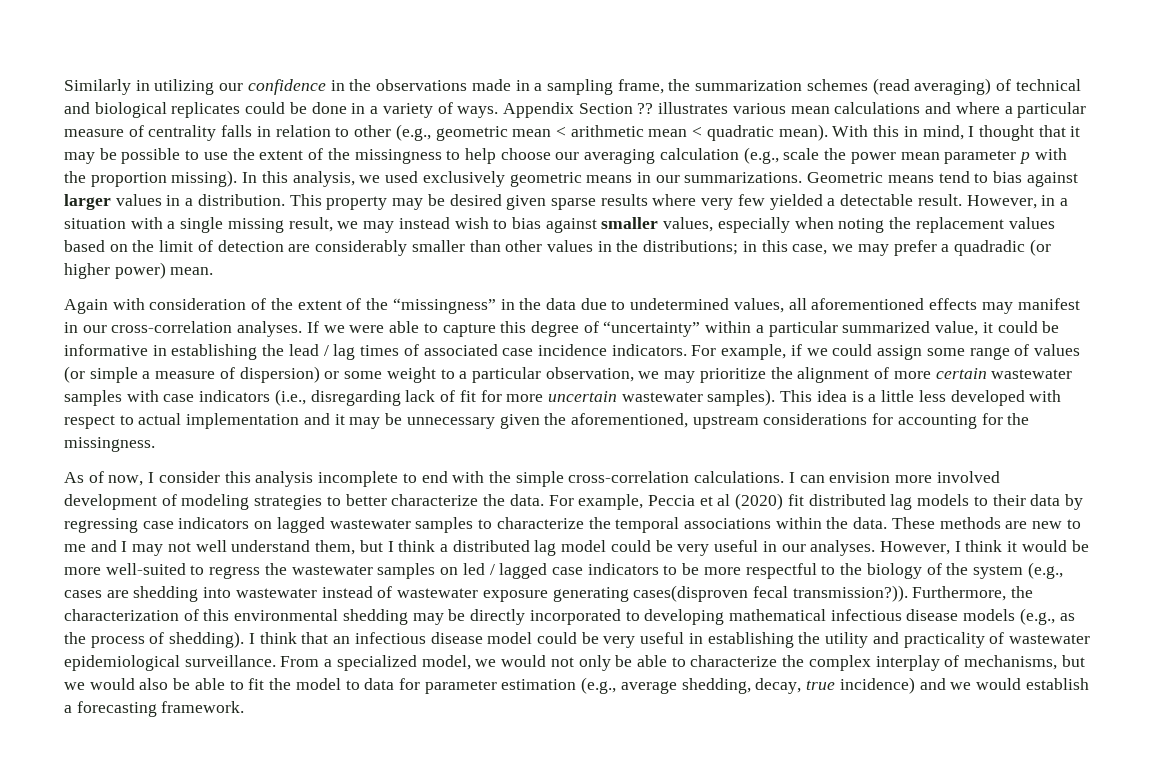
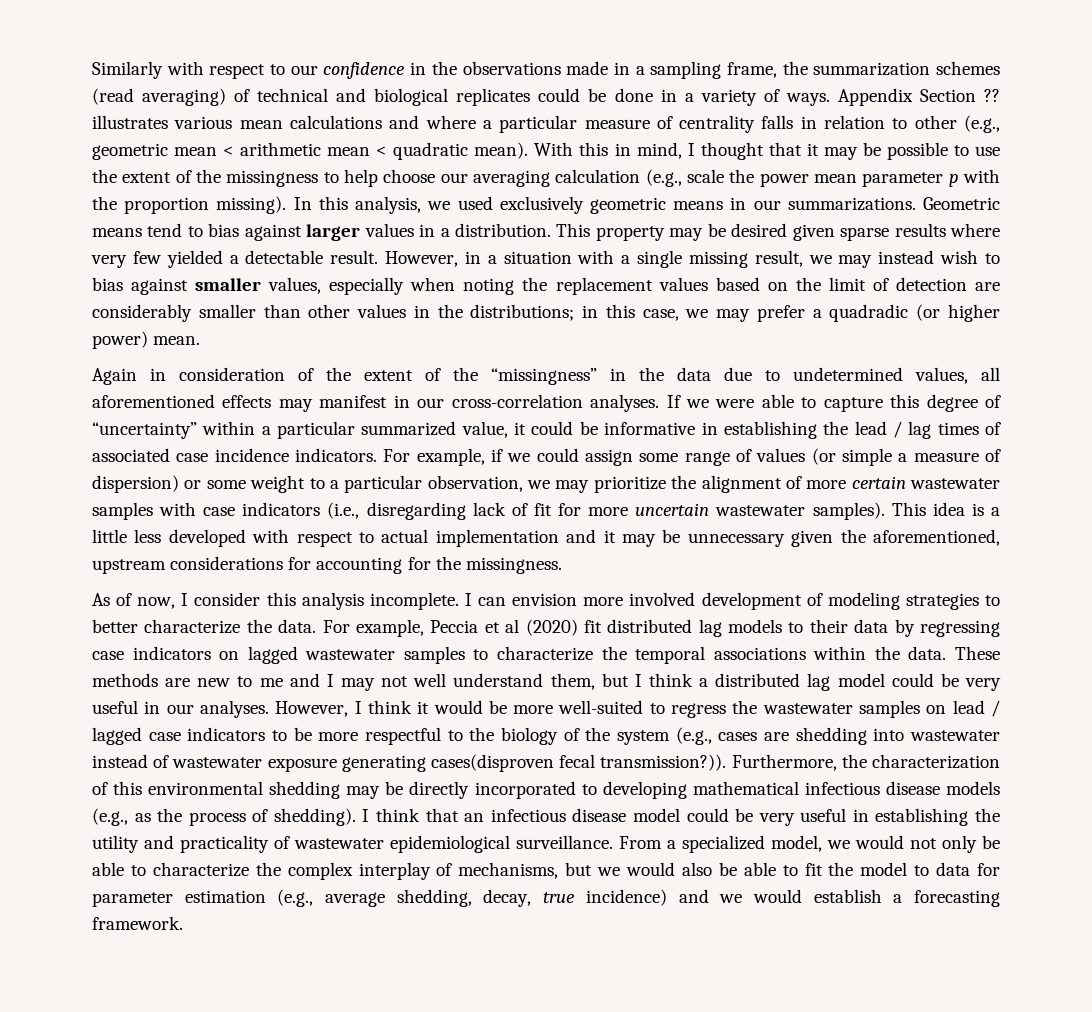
[135,79,215,95] in utilizing -> [166,61,286,79] with respect to
[112,298,145,310] with -> [150,368,166,381] in
[318,471,785,487] incomplete to end with the simple cross-correlation calculations. -> [369,592,459,610] incomplete.
[462,563,485,575] led -> [952,700,985,714] lead

